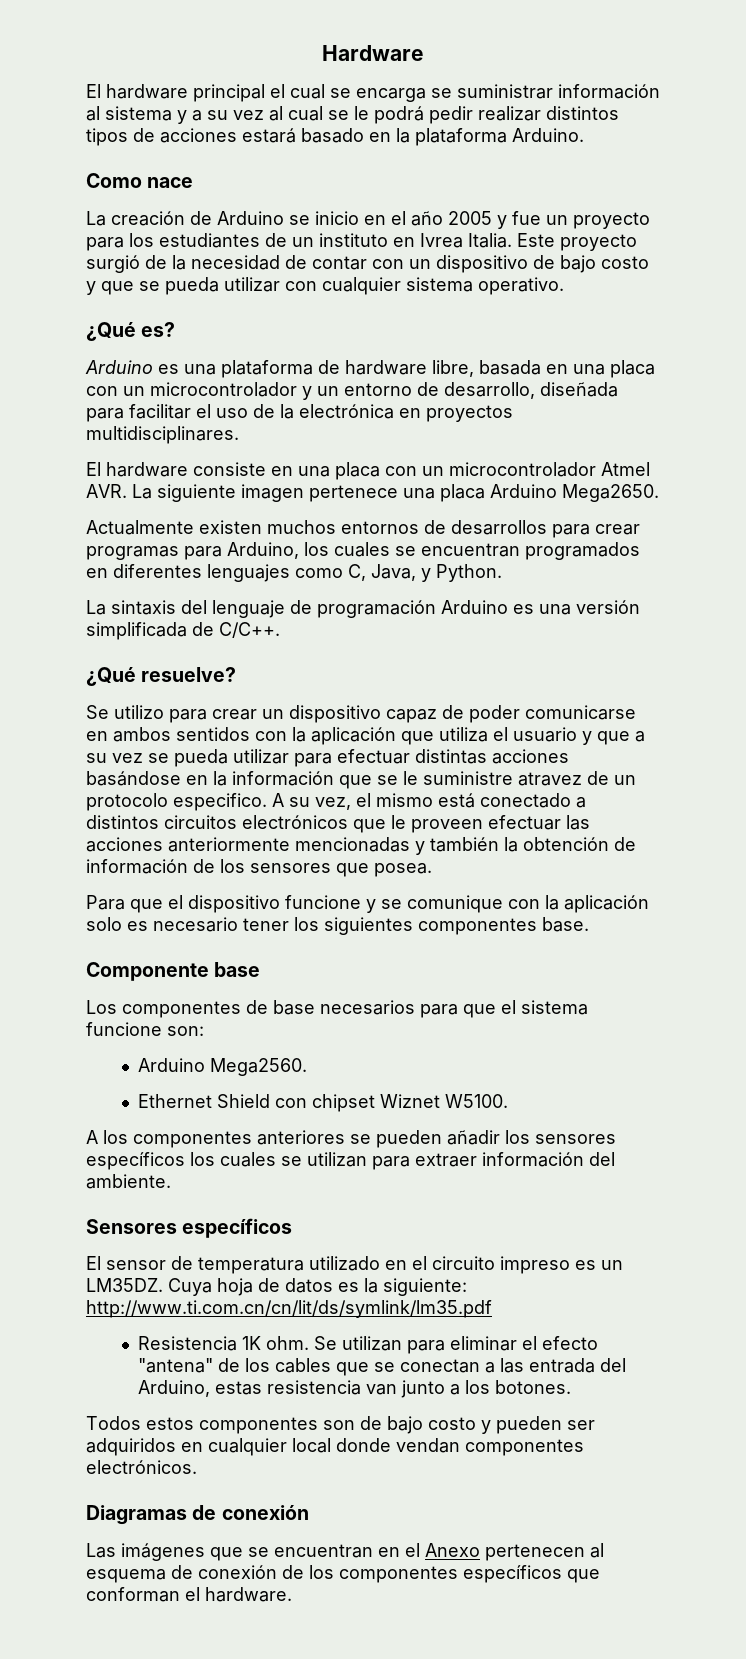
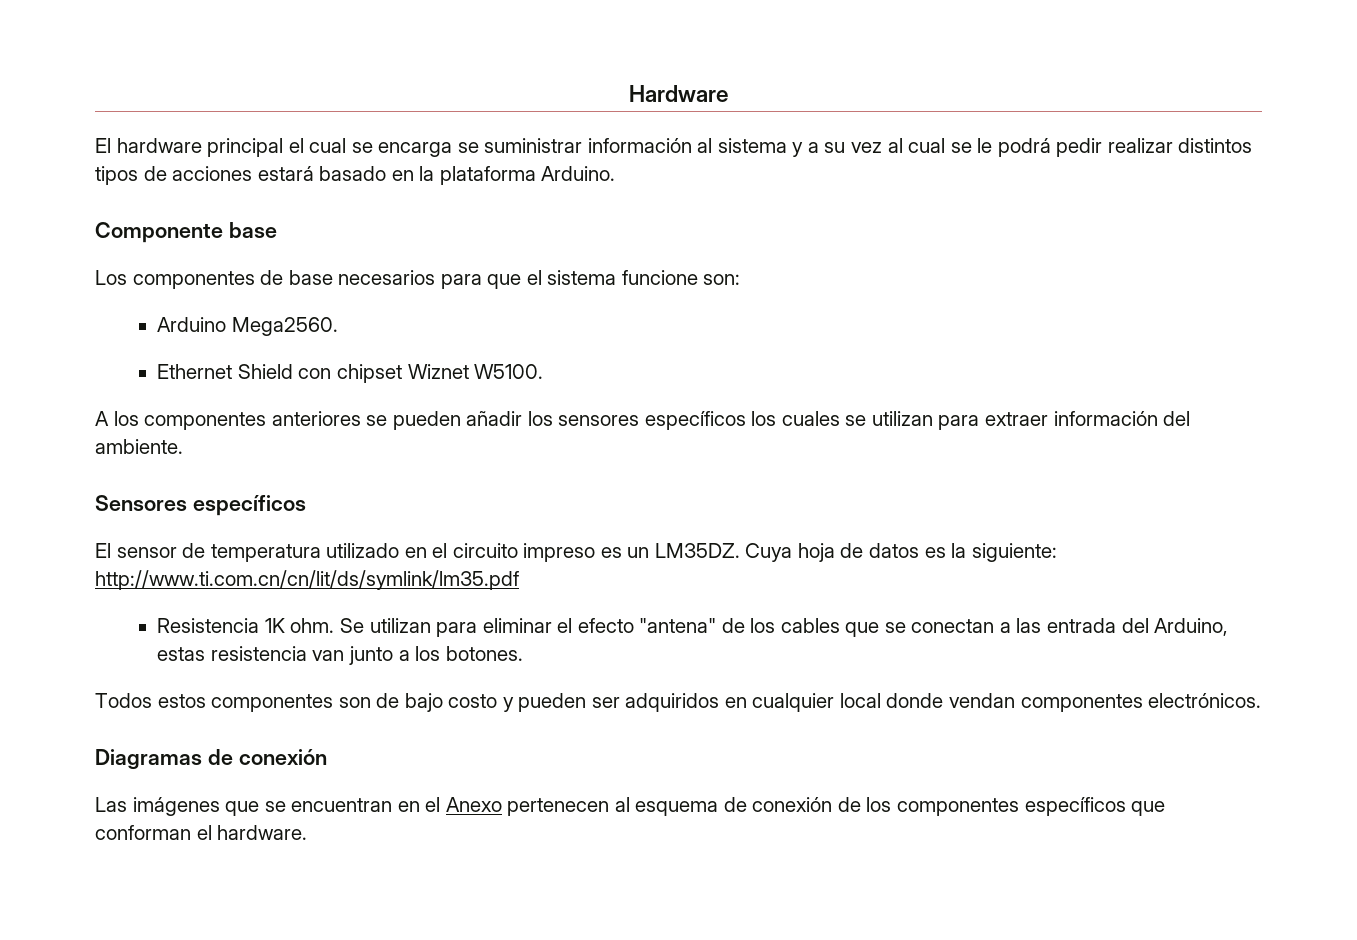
[86,173,194,188] [86,211,650,229] [86,233,637,251] [86,255,649,273] [86,277,564,295] [86,322,176,341] [85,360,655,378] [86,382,618,400] [86,404,513,422] [86,426,239,444] [86,462,650,480] [86,484,659,502] [86,520,640,538] [86,542,640,560] [86,564,502,582] [86,600,640,618] [86,622,280,640] [86,667,237,686] [86,705,636,723] [86,727,645,745] [86,749,569,767] [86,771,636,789] [86,793,586,811] [86,815,590,833] [86,837,636,855] [86,859,432,877] [86,895,649,913] [86,917,589,935] // Como nace // La creación de Arduino se inicio en el año 2005 y fue un proyecto para los estudiantes de un instituto en Ivrea Italia. Este proyecto surgió de la necesidad de contar con un dispositivo de bajo costo y que se pueda utilizar con cualquier sistema operativo. // ¿Qué es? // Arduino es una plataforma de hardware libre, basada en una placa con un microcontrolador y un entorno de desarrollo, diseñada para facilitar el uso de la electrónica en proyectos multidisciplinares. // El hardware consiste en una placa con un microcontrolador Atmel AVR. La siguiente imagen pertenece una placa Arduino Mega2650. // Actualmente existen muchos entornos de desarrollos para crear programas para Arduino, los cuales se encuentran programados en diferentes lenguajes como C, Java, y Python. // La sintaxis del lenguaje de programación Arduino es una versión simplificada de C/C++. // ¿Qué resuelve? // Se utilizo para crear un dispositivo capaz de poder comunicarse en ambos sentidos con la aplicación que utiliza el usuario y que a su vez se pueda utilizar para efectuar distintas acciones basándose en la información que se le suministre atravez de un protocolo especifico. A su vez, el mismo está conectado a distintos circuitos electrónicos que le proveen efectuar las acciones anteriormente mencionadas y también la obtención de información de los sensores que posea. // Para que el dispositivo funcione y se comunique con la aplicación solo es necesario tener los siguientes componentes base. -> (616, 173) none

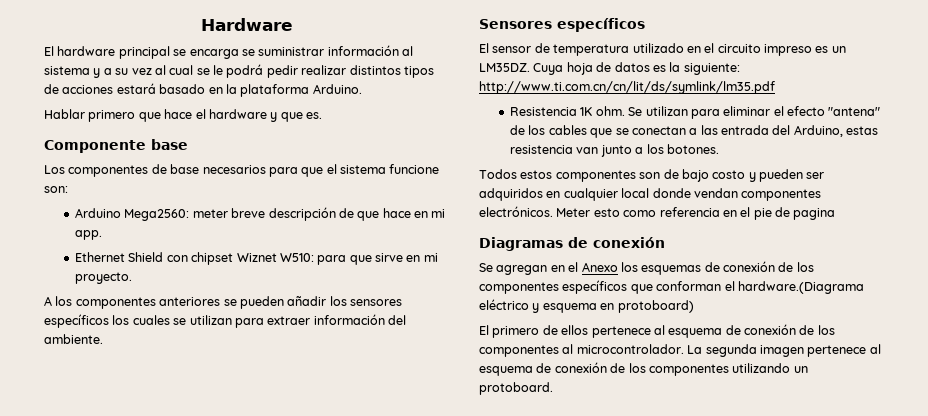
[288,138,347,153] el cual -> (170, 52) none
(616, 173) none -> [44,109,322,122] // Hablar primero que hace el hardware y que es.
[231,317,338,336] Mega2560. -> [124,207,446,221] [75,230,103,240] Mega2560: meter breve descripción de que hace en mi app.
[474,364,544,379] W5100. -> [279,253,438,265] [75,272,133,284] W510: para que sirve en mi proyecto.
[95,749,327,770] [95,797,719,816] // Diagramas de conexión // Las imágenes que se encuentran en el Anexo pertenecen al esquema -> [556,207,836,220] [479,237,665,251] [479,262,702,275] Meter esto como referencia en el pie de pagina // Diagramas de conexión // Se agregan en el Anexo los esquemas
[217,825,308,840] hardware. -> [737,281,864,294] [479,299,694,313] [479,324,835,338] [479,344,881,357] [479,362,808,376] [479,382,553,395] hardware.(Diagrama eléctrico y esquema en protoboard) // El primero de ellos pertenece al esquema de conexión de los componentes al microcontrolador. La segunda imagen pertenece al esquema de conexión de los componentes utilizando un protoboard.

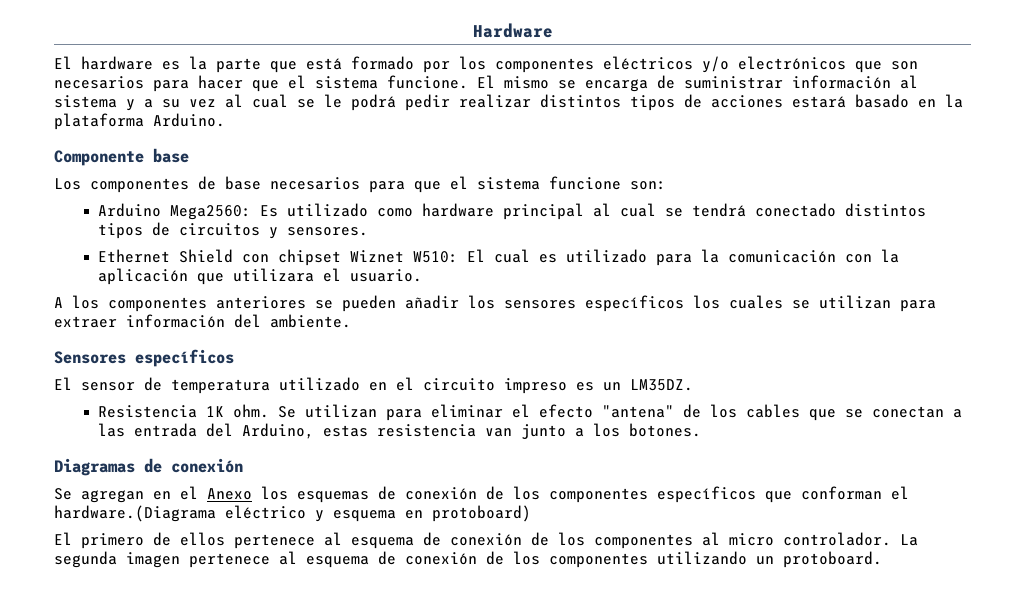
[118,46,170,59] principal -> [162,56,918,73] [54,75,549,92] es la parte que está formado por los componentes eléctricos y/o electrónicos que son necesarios para hacer que el sistema funcione. El mismo
[241,49,255,56] se -> [657,75,675,89] de
[44,109,322,122] // Hablar primero que hace el hardware y que es. -> (225, 120) none
[192,207,446,221] [75,230,103,240] meter breve descripción de que hace en mi app. -> [260,203,927,220] [98,222,369,239] Es utilizado como hardware principal al cual se tendrá conectado distintos tipos de circuitos y sensores.
[317,253,438,265] [75,272,133,284] para que sirve en mi proyecto. -> [467,249,900,266] [98,268,423,285] El cual es utilizado para la comunicación con la aplicación que utilizara el usuario.
[533,62,740,75] [479,81,775,94] Cuya hoja de datos es la siguiente: http://www.ti.com.cn/cn/lit/ds/symlink/lm35.pdf -> (693, 385) none
[479,169,825,182] [479,188,822,201] [479,206,836,220] // Todos estos componentes son de bajo costo y pueden ser adquiridos en cualquier local donde vendan componentes electrónicos. Meter esto como referencia en el pie de pagina -> (702, 430) none
[576,344,684,354] microcontrolador. -> [729,532,891,546] micro controlador.

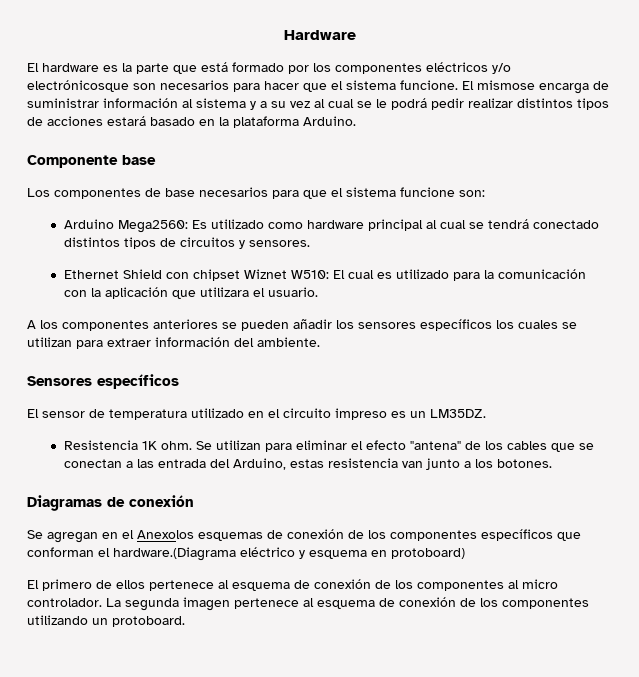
[738,56,882,73] electrónicos que -> [27,80,129,92] electrónicosque
[504,76,576,89] mismo se -> [477,80,535,90] mismose
[207,486,288,500] Anexo los -> [137,530,194,539] Anexolos

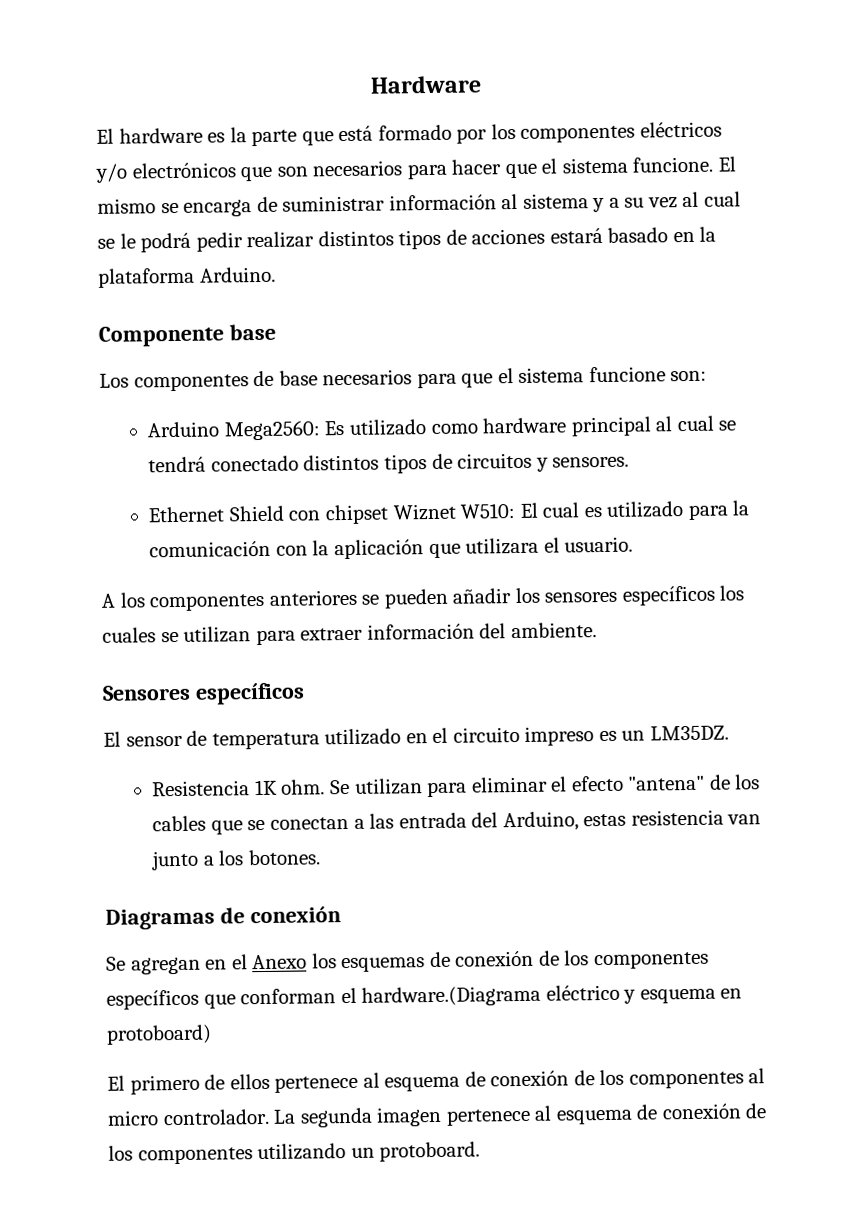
[27,80,129,92] electrónicosque -> [131,162,274,182] electrónicos que
[477,80,535,90] mismose -> [97,198,179,214] mismo se
[137,530,194,539] Anexolos -> [252,953,337,970] Anexo los

